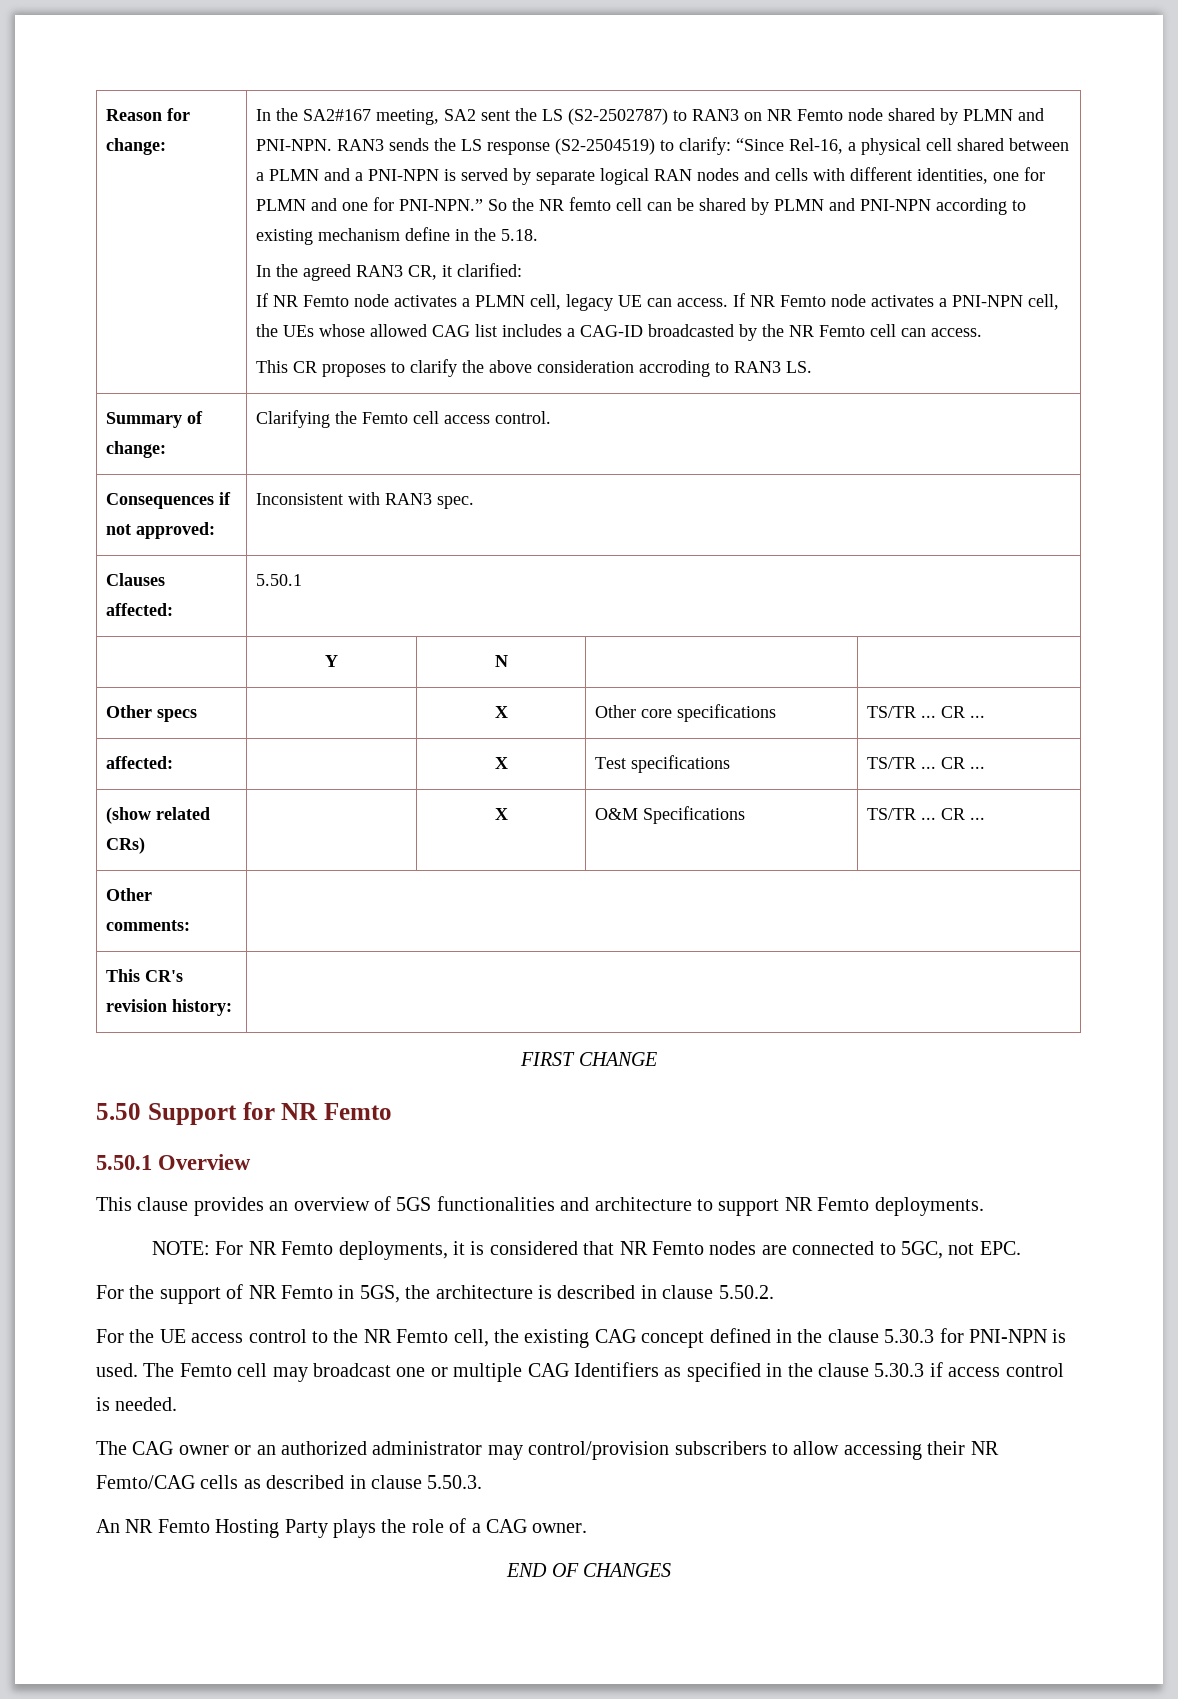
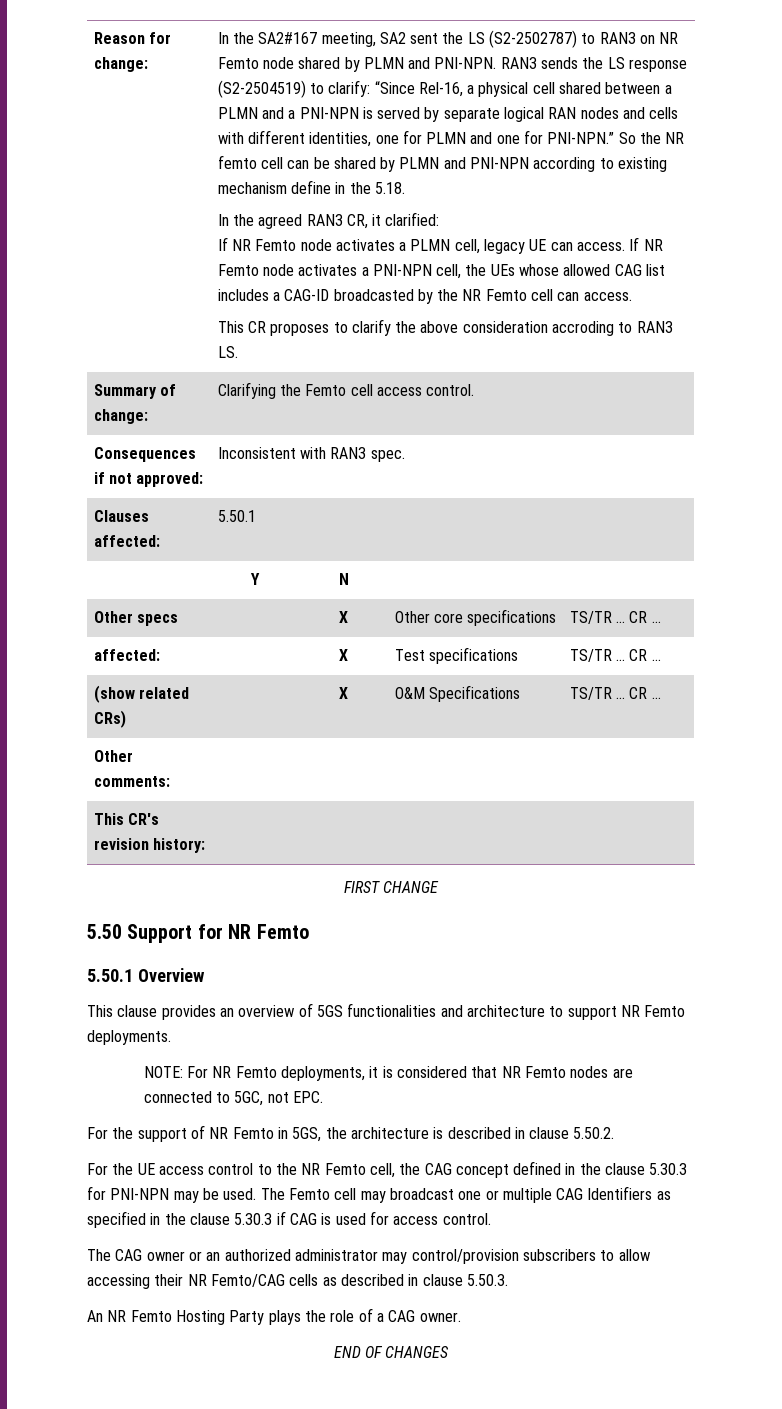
[524,1329,590,1348] existing -> (421, 1169) none
[1052,1329,1067,1343] is -> [173,1188,219,1203] may be
[948,1363,1064,1377] [96,1397,178,1411] access control is needed. -> [289,1211,491,1225] CAG is used for access control.

